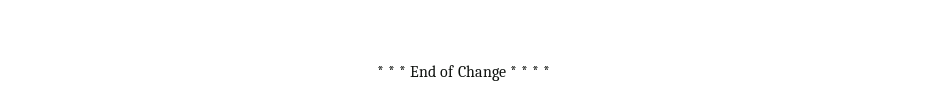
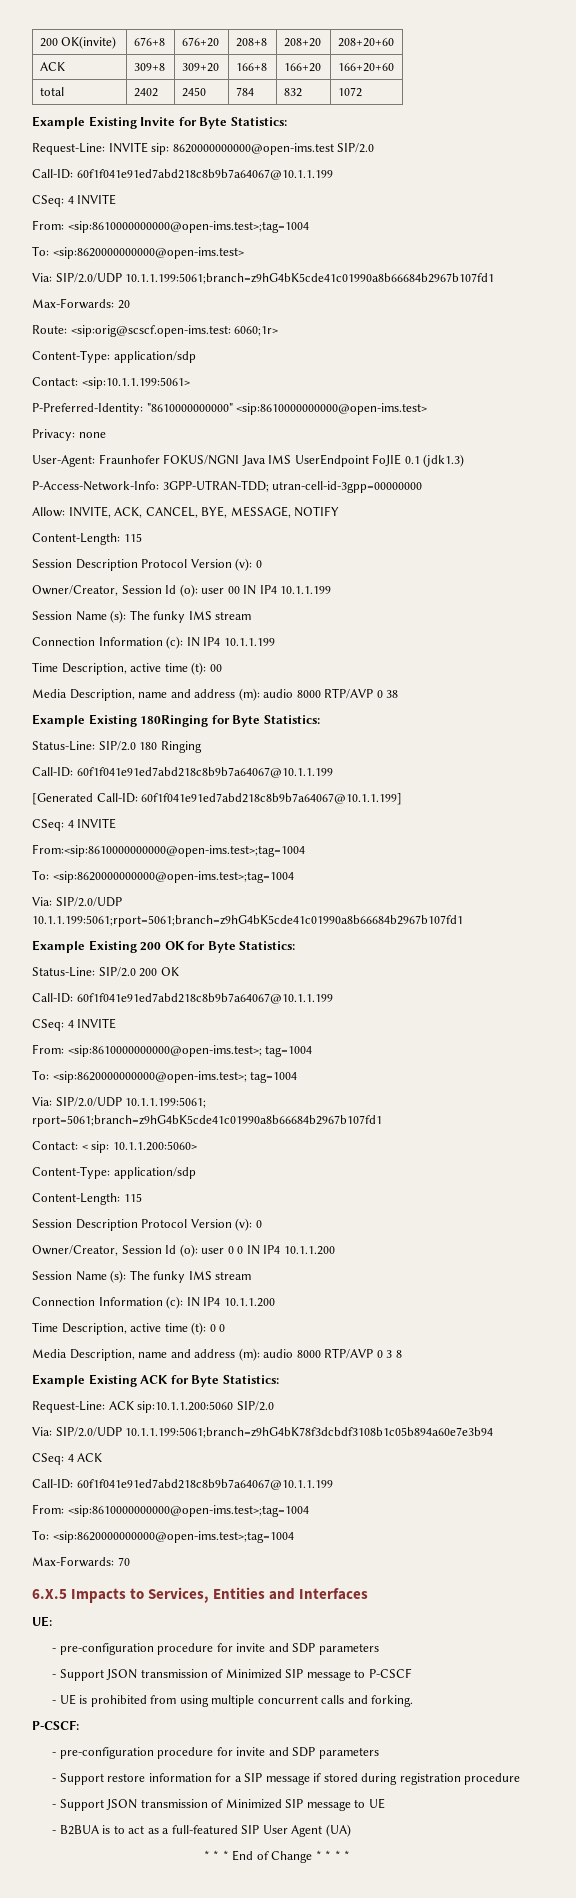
(376, 71) none -> [39,36,117,49] [133,37,165,46] [181,37,219,47] [235,38,267,47] [283,38,321,47] [337,38,394,47] [39,62,65,71] [133,63,165,71] [181,63,219,72] [235,63,267,71] [283,63,321,72] [337,63,394,72] [39,87,64,96] [133,88,158,97] [181,87,206,97] [235,87,254,96] [283,88,302,97] [337,87,362,97] [32,116,287,129] [32,142,375,155] [32,169,333,180] [32,194,117,207] [32,220,309,233] [32,246,244,259] [32,273,495,284] [32,298,130,309] [32,325,279,337] [32,350,196,363] [32,377,190,389] [32,403,428,415] [32,429,106,441] [32,454,465,467] [32,480,423,493] [32,506,340,518] [32,533,142,545] [32,558,262,571] [32,584,332,597] [32,610,252,623] [32,636,275,649] [32,662,222,675] [32,688,399,701] [32,714,320,727] [32,741,202,753] [32,767,333,778] [32,793,403,805] [32,818,117,831] [32,844,305,857] [32,870,294,883] [32,897,122,907] [32,915,463,927] [32,940,296,953] [32,967,179,977] [32,993,333,1004] [32,1018,117,1031] [32,1044,313,1057] [32,1070,298,1083] [32,1097,207,1108] [32,1115,382,1127] [32,1141,197,1153] [32,1166,196,1179] [32,1193,142,1205] [32,1218,262,1231] [32,1244,335,1257] [32,1270,252,1283] [32,1296,275,1309] [32,1322,226,1335] [32,1348,402,1361] [32,1374,279,1387] [32,1401,274,1413] [32,1427,494,1438] [32,1453,103,1465] [32,1479,333,1490] [32,1504,309,1517] [32,1530,294,1543] [32,1556,130,1567] [32,1587,369,1603] [32,1616,52,1627] [52,1643,379,1655] [52,1668,412,1681] [52,1694,414,1707] [32,1720,79,1730] [52,1747,379,1759] [52,1773,521,1785] [52,1798,385,1811] [52,1824,351,1837] 200 OK(invite) | 676+8 | 676+20 | 208+8 | 208+20 | 208+20+60 // ACK | 309+8 | 309+20 | 166+8 | 166+20 | 166+20+60 // total | 2402 | 2450 | 784 | 832 | 1072 // Example Existing Invite for Byte Statistics: // Request-Line: INVITE sip: 8620000000000@open-ims.test SIP/2.0 // Call-ID: 60f1f041e91ed7abd218c8b9b7a64067@10.1.1.199 // CSeq: 4 INVITE // From: <sip:8610000000000@open-ims.test>;tag=1004 // To: <sip:8620000000000@open-ims.test> // Via: SIP/2.0/UDP 10.1.1.199:5061;branch=z9hG4bK5cde41c01990a8b66684b2967b107fd1 // Max-Forwards: 20 // Route: <sip:orig@scscf.open-ims.test: 6060;1r> // Content-Type: application/sdp // Contact: <sip:10.1.1.199:5061> // P-Preferred-Identity: "8610000000000" <sip:8610000000000@open-ims.test> // Privacy: none // User-Agent: Fraunhofer FOKUS/NGNI Java IMS UserEndpoint FoJIE 0.1 (jdk1.3) // P-Access-Network-Info: 3GPP-UTRAN-TDD; utran-cell-id-3gpp=00000000 // Allow: INVITE, ACK, CANCEL, BYE, MESSAGE, NOTIFY // Content-Length: 115 // Session Description Protocol Version (v): 0 // Owner/Creator, Session Id (o): user 00 IN IP4 10.1.1.199 // Session Name (s): The funky IMS stream // Connection Information (c): IN IP4 10.1.1.199 // Time Description, active time (t): 00 // Media Description, name and address (m): audio 8000 RTP/AVP 0 38 // Example Existing 180Ringing for Byte Statistics: // Status-Line: SIP/2.0 180 Ringing // Call-ID: 60f1f041e91ed7abd218c8b9b7a64067@10.1.1.199 // [Generated Call-ID: 60f1f041e91ed7abd218c8b9b7a64067@10.1.1.199] // CSeq: 4 INVITE // From:<sip:8610000000000@open-ims.test>;tag=1004 // To: <sip:8620000000000@open-ims.test>;tag=1004 // Via: SIP/2.0/UDP 10.1.1.199:5061;rport=5061;branch=z9hG4bK5cde41c01990a8b66684b2967b107fd1 // Example Existing 200 OK for Byte Statistics: // Status-Line: SIP/2.0 200 OK // Call-ID: 60f1f041e91ed7abd218c8b9b7a64067@10.1.1.199 // CSeq: 4 INVITE // From: <sip:8610000000000@open-ims.test>; tag=1004 // To: <sip:8620000000000@open-ims.test>; tag=1004 // Via: SIP/2.0/UDP 10.1.1.199:5061; rport=5061;branch=z9hG4bK5cde41c01990a8b66684b2967b107fd1 // Contact: < sip: 10.1.1.200:5060> // Content-Type: application/sdp // Content-Length: 115 // Session Description Protocol Version (v): 0 // Owner/Creator, Session Id (o): user 0 0 IN IP4 10.1.1.200 // Session Name (s): The funky IMS stream // Connection Information (c): IN IP4 10.1.1.200 // Time Description, active time (t): 0 0 // Media Description, name and address (m): audio 8000 RTP/AVP 0 3 8 // Example Existing ACK for Byte Statistics: // Request-Line: ACK sip:10.1.1.200:5060 SIP/2.0 // Via: SIP/2.0/UDP 10.1.1.199:5061;branch=z9hG4bK78f3dcbdf3108b1c05b894a60e7e3b94 // CSeq: 4 ACK // Call-ID: 60f1f041e91ed7abd218c8b9b7a64067@10.1.1.199 // From: <sip:8610000000000@open-ims.test>;tag=1004 // To: <sip:8620000000000@open-ims.test>;tag=1004 // Max-Forwards: 70 // 6.X.5 Impacts to Services, Entities and Interfaces // UE: // - pre-configuration procedure for invite and SDP parameters // - Support JSON transmission of Minimized SIP message to P-CSCF // - UE is prohibited from using multiple concurrent calls and forking. // P-CSCF: // - pre-configuration procedure for invite and SDP parameters // - Support restore information for a SIP message if stored during registration procedure // - Support JSON transmission of Minimized SIP message to UE // - B2BUA is to act as a full-featured SIP User Agent (UA) //

